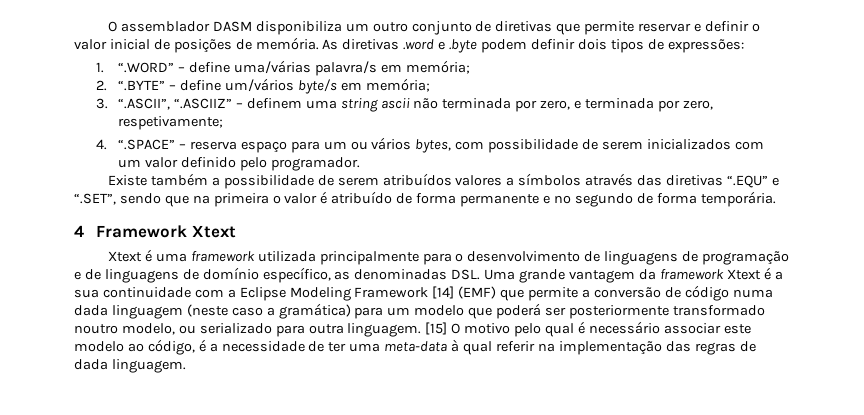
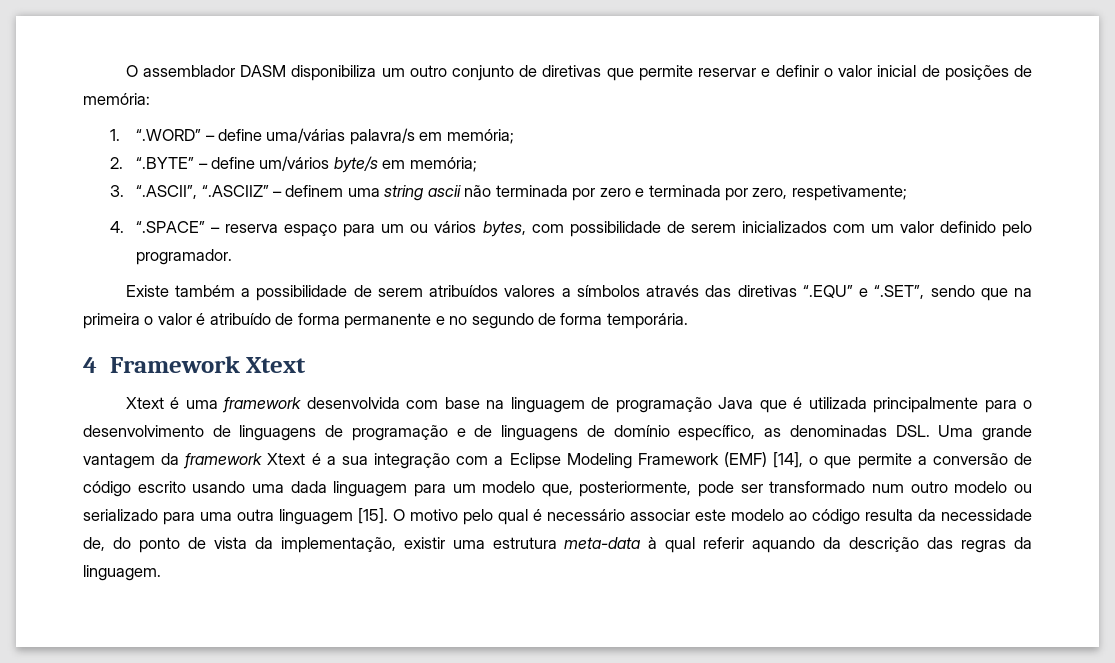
[255,37,744,53] memória. As diretivas .word e .byte podem definir dois tipos de expressões: -> [83,93,150,105] memória:
[540,100,571,110] zero, -> [599,188,631,197] zero
(255, 256) none -> [306,397,803,413] desenvolvida com base na linguagem de programação Java que é
[102,287,191,298] continuidade -> [374,453,451,469] integração
[432,286,497,299] [14] (EMF) -> [723,452,819,468] (EMF) [14], o
[732,289,773,298] [74,303,765,319] [74,322,448,337] numa dada linguagem (neste caso a gramática) para um modelo que poderá ser posteriormente transformado noutro modelo, ou serializado para outra linguagem. [15] -> [137,481,1032,497] [83,508,388,525] escrito usando uma dada linguagem para um modelo que, posteriormente, pode ser transformado num outro modelo ou serializado para uma outra linguagem [15].
[147,339,756,355] [74,359,108,370] código, é a necessidade de ter uma meta-data à qual referir na implementação das regras de dada -> [812,509,1032,525] [83,537,1032,553] código resulta da necessidade de, do ponto de vista da implementação, existir uma estrutura meta-data à qual referir aquando da descrição das regras da

